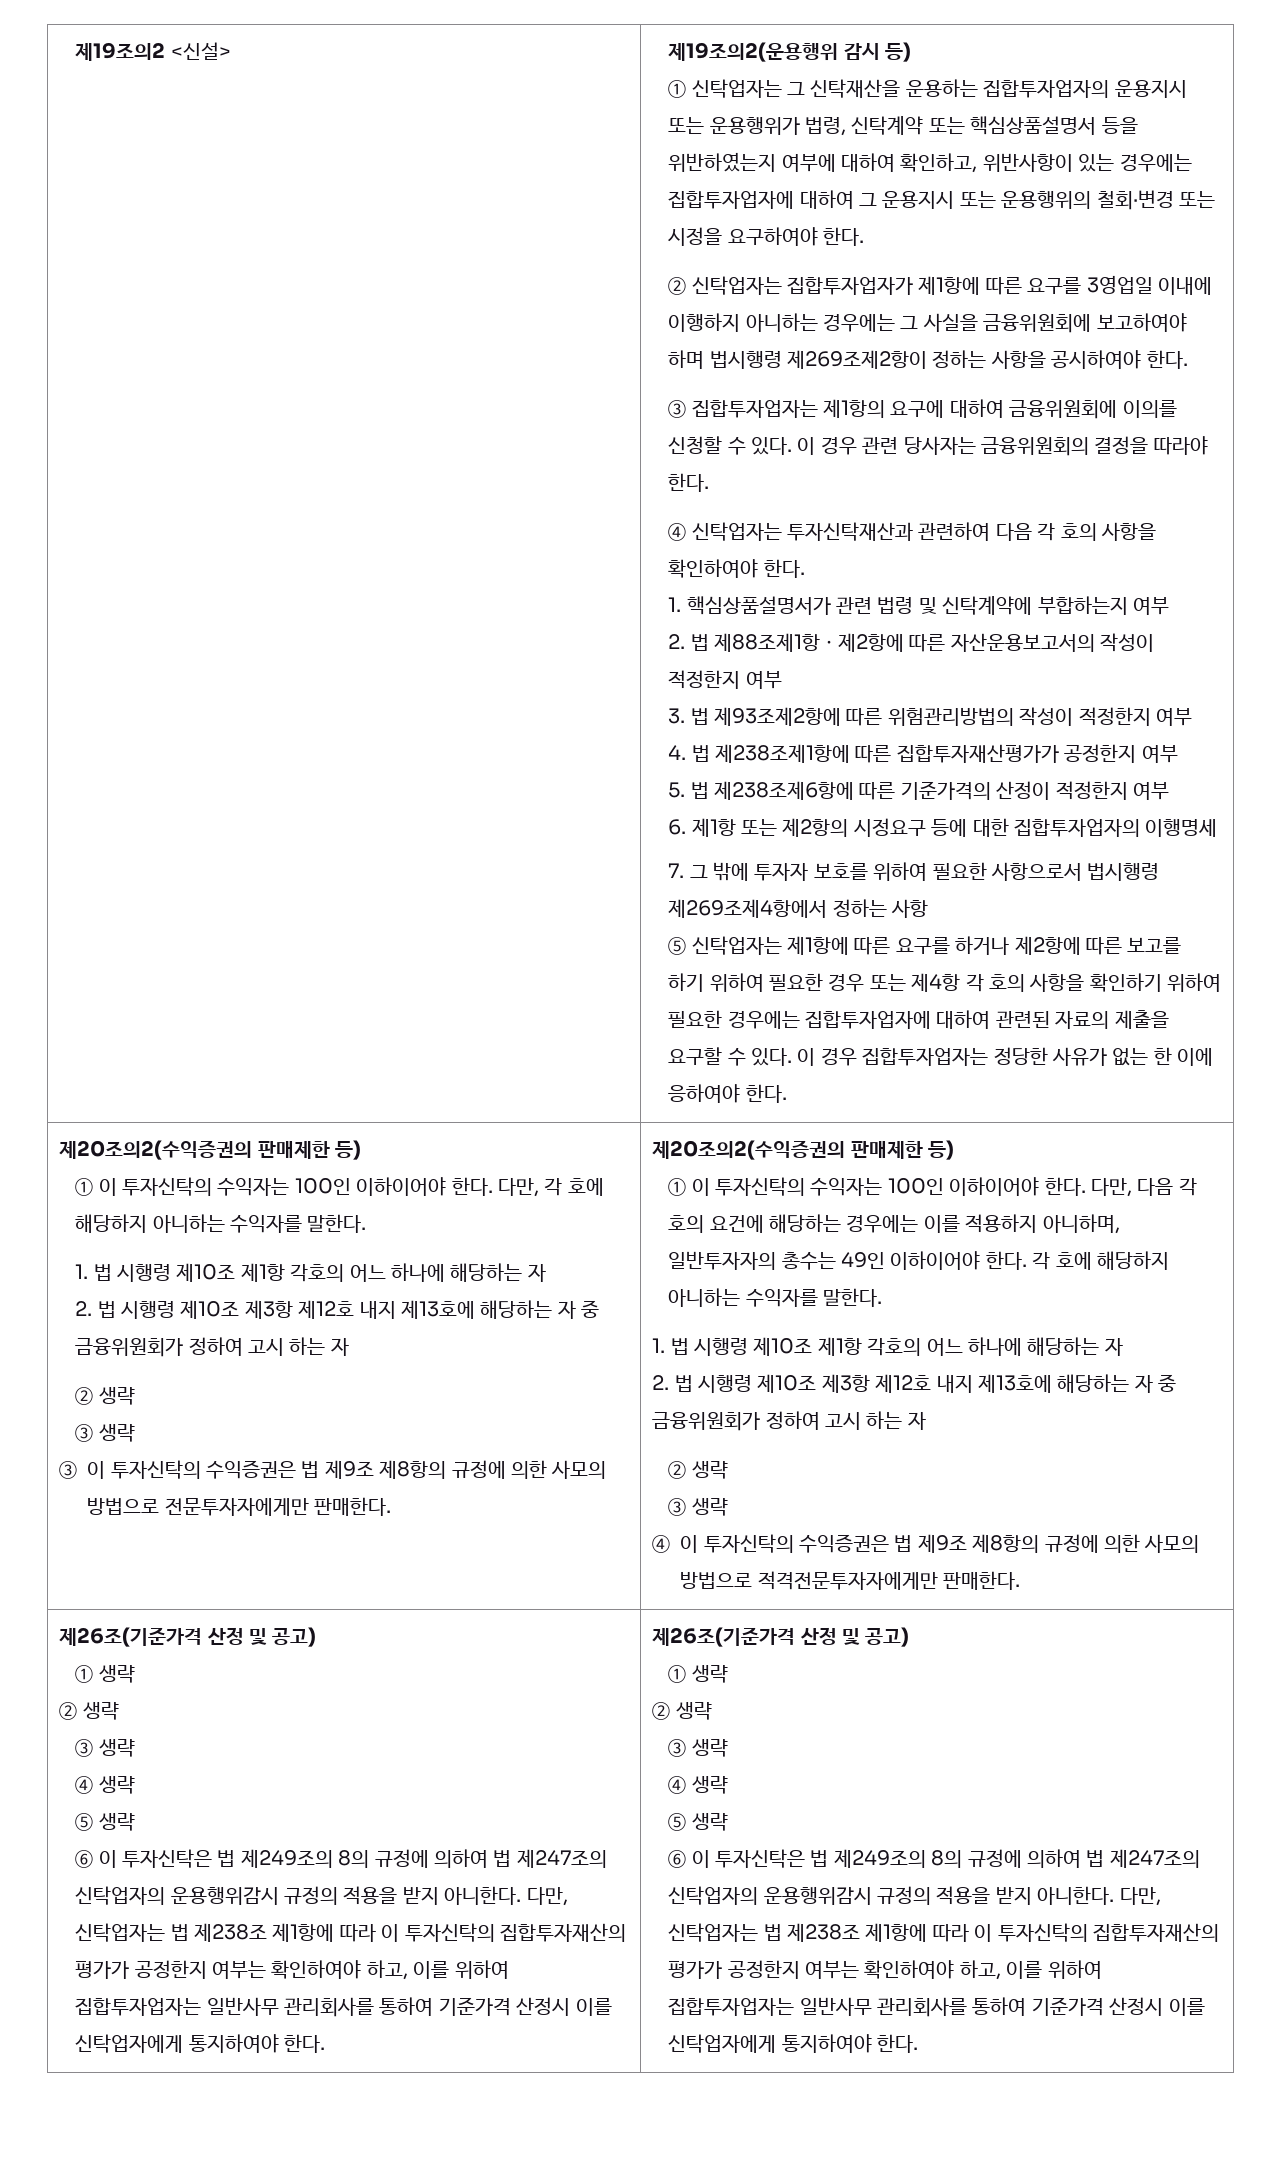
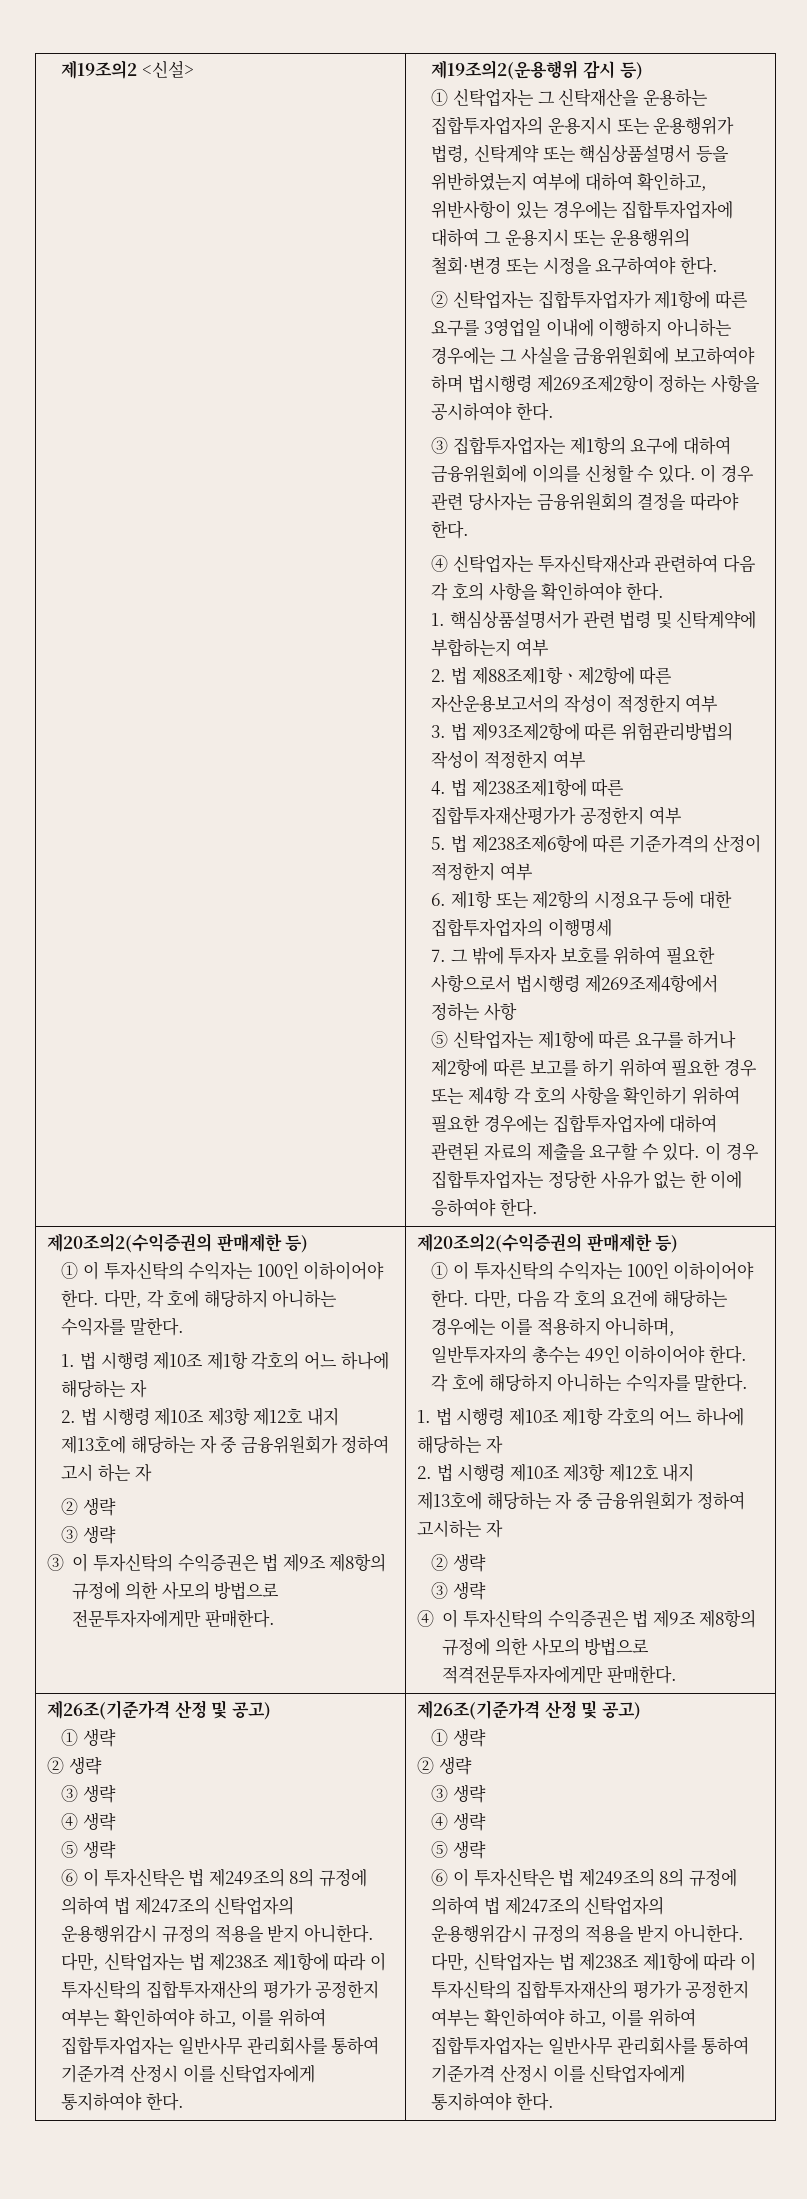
[825,1411,903,1430] 고시 하는 -> [416,1520,482,1538] 고시하는

